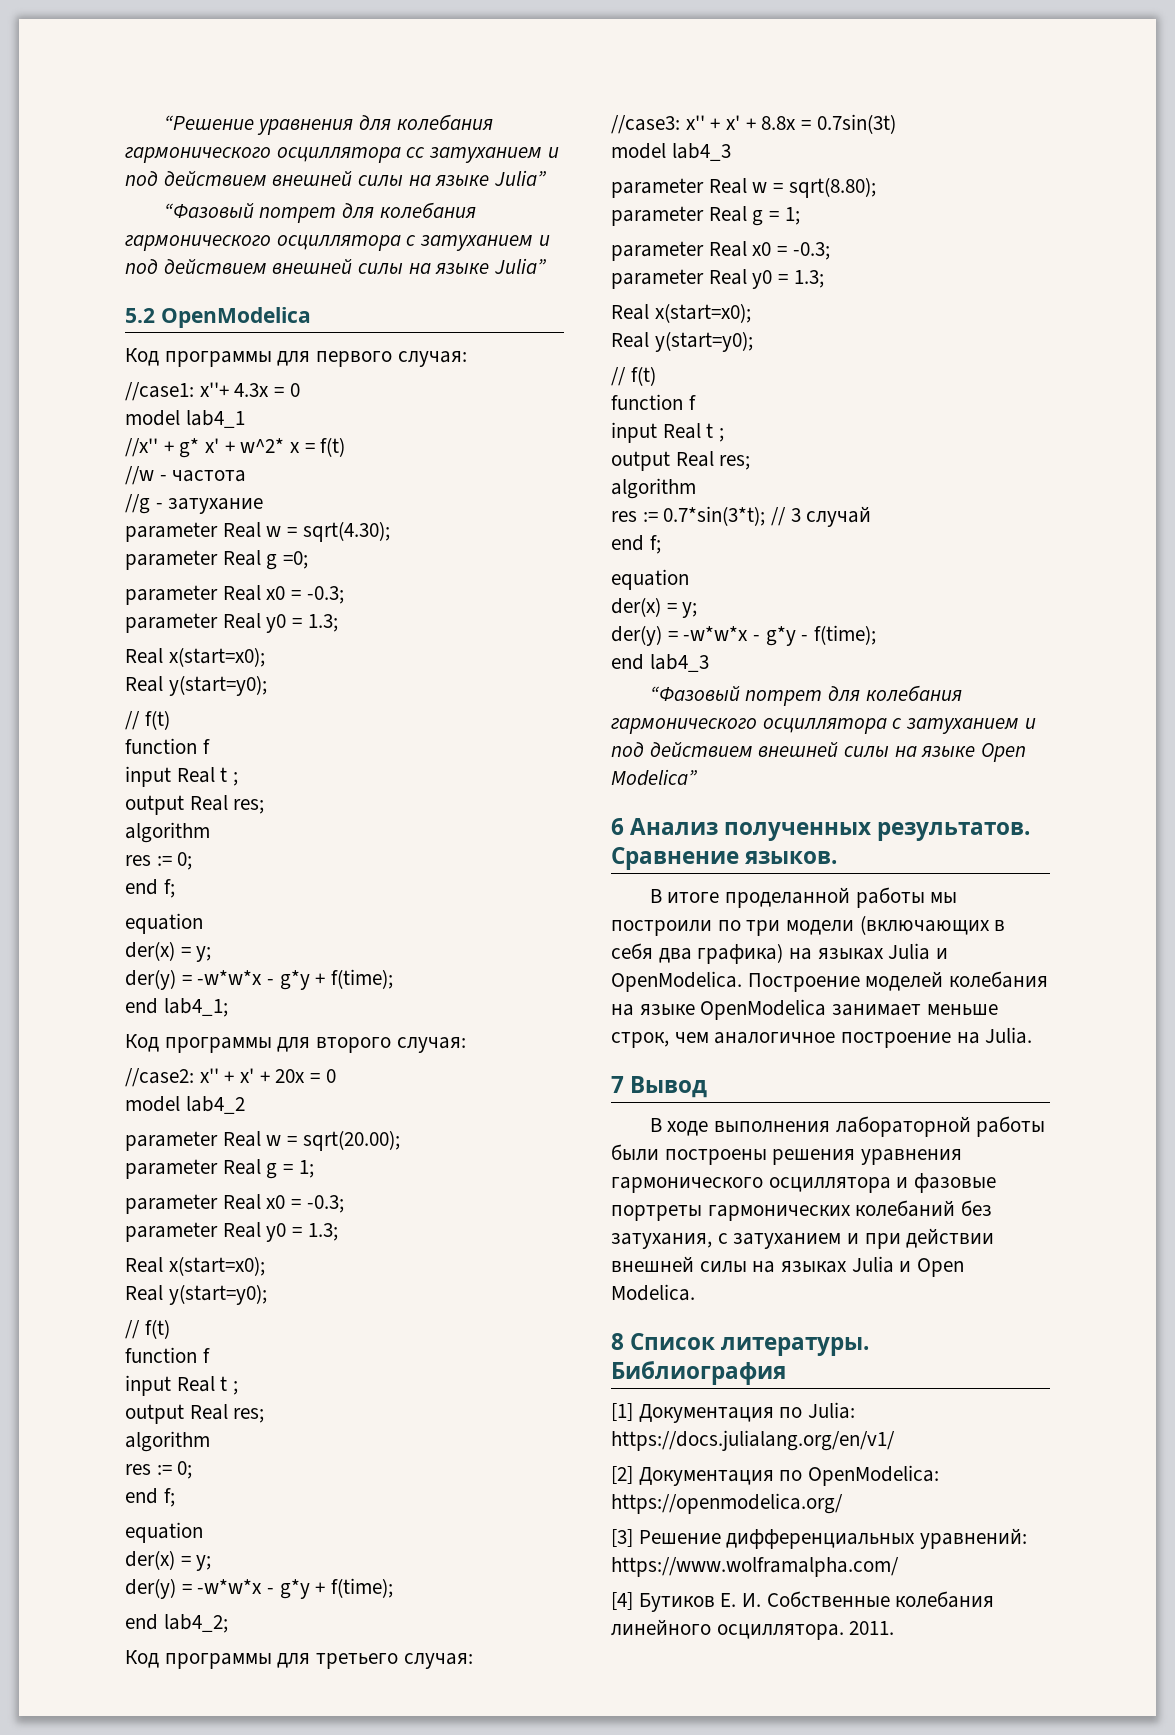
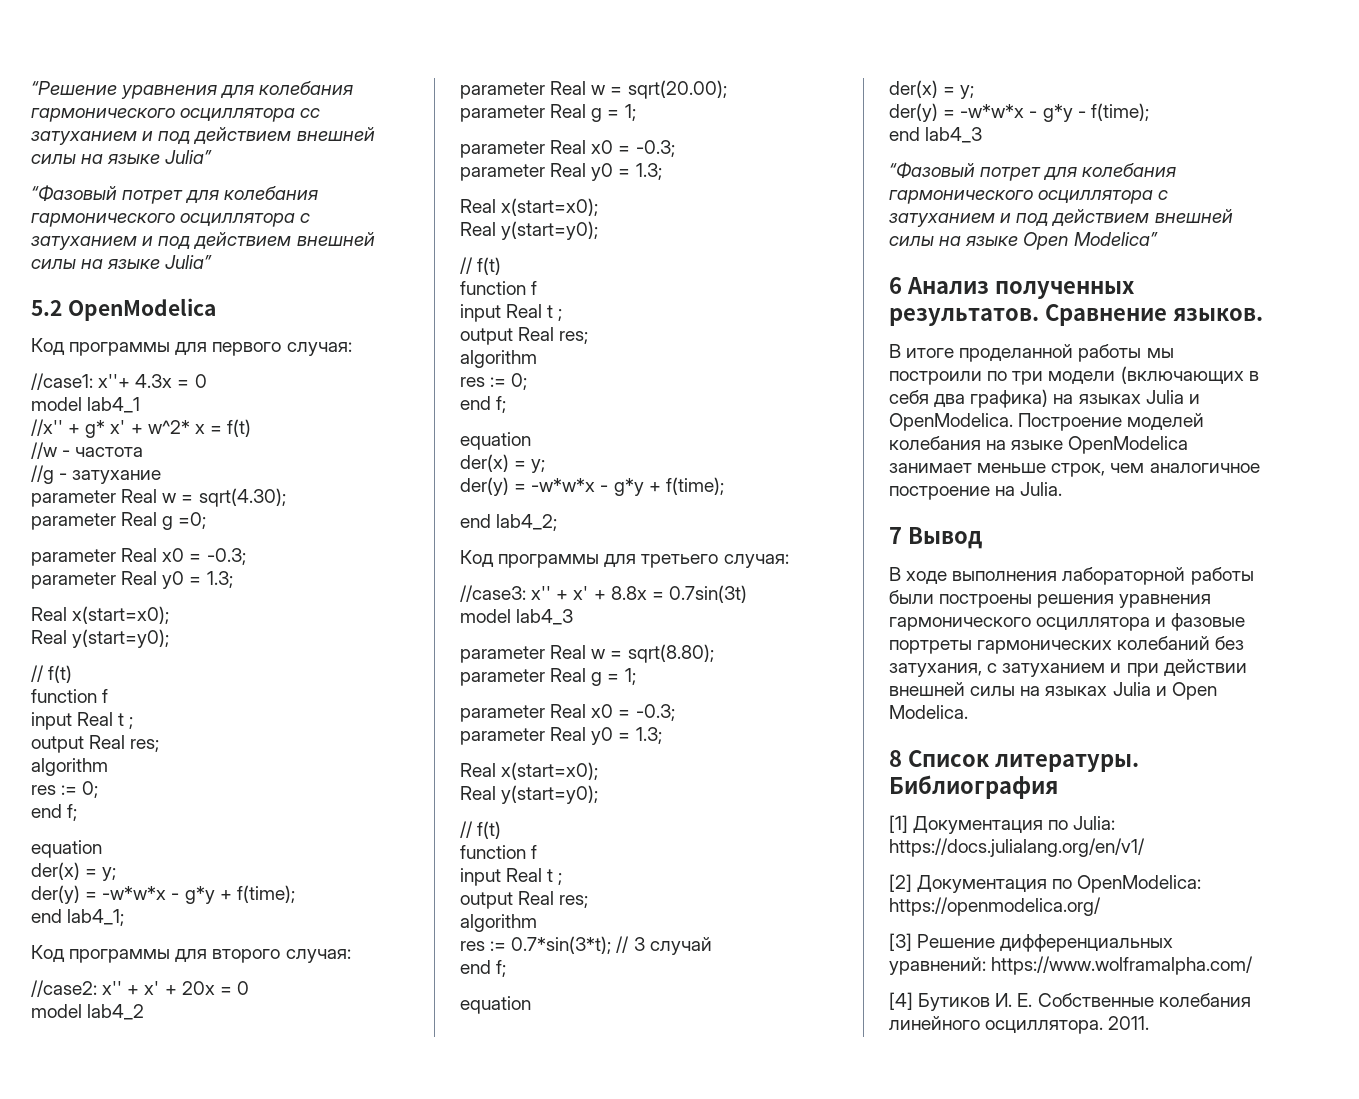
[720,1593,762,1607] Е. И. -> [995,993,1033,1007] И. Е.

